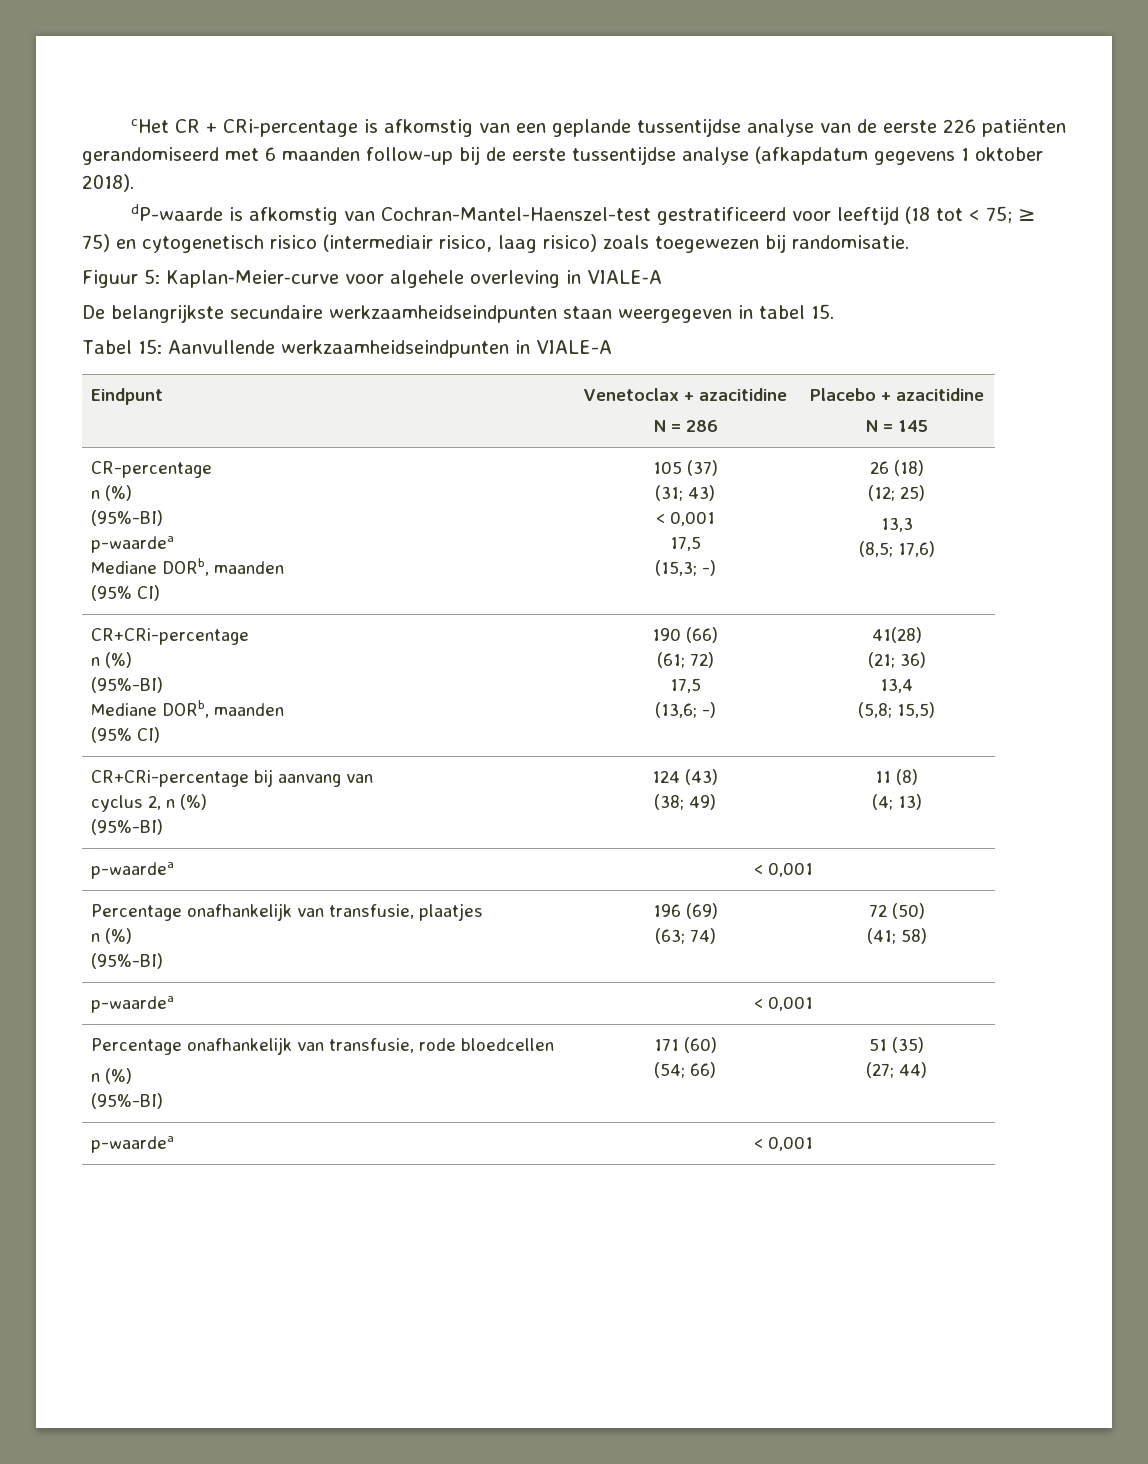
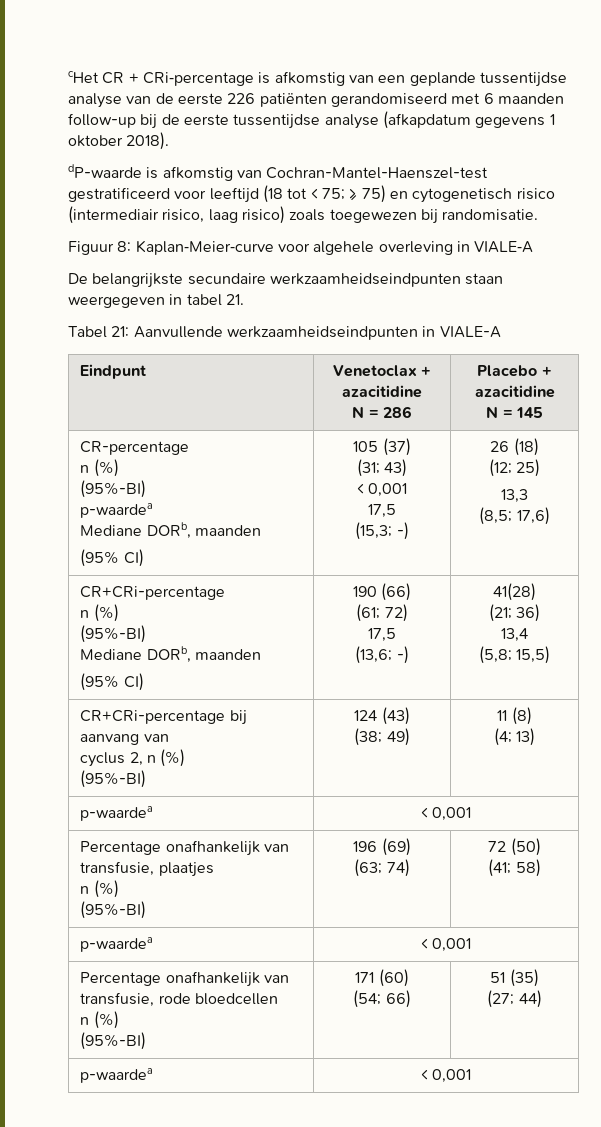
[144,269,160,284] 5: -> [117,241,132,252] 8:
[811,304,834,319] 15. -> [225,294,244,305] 21.
[137,339,162,354] 15: -> [111,326,130,337] 21:

